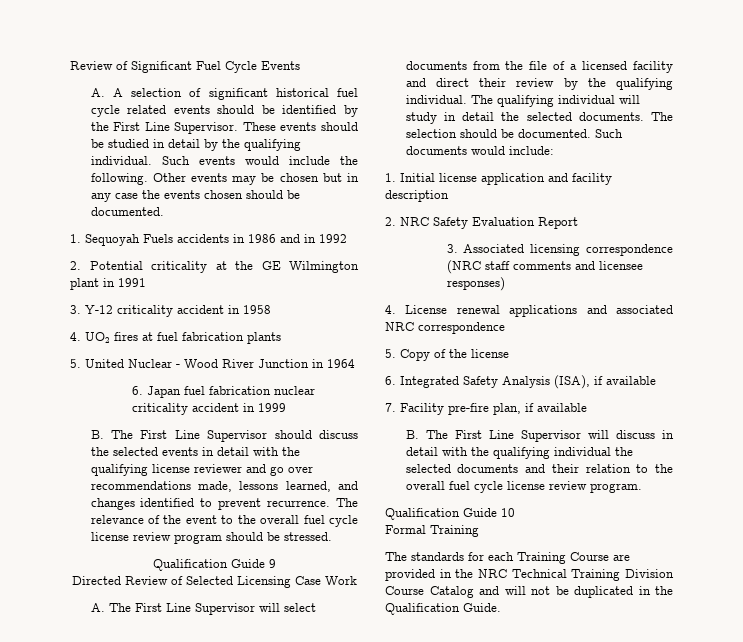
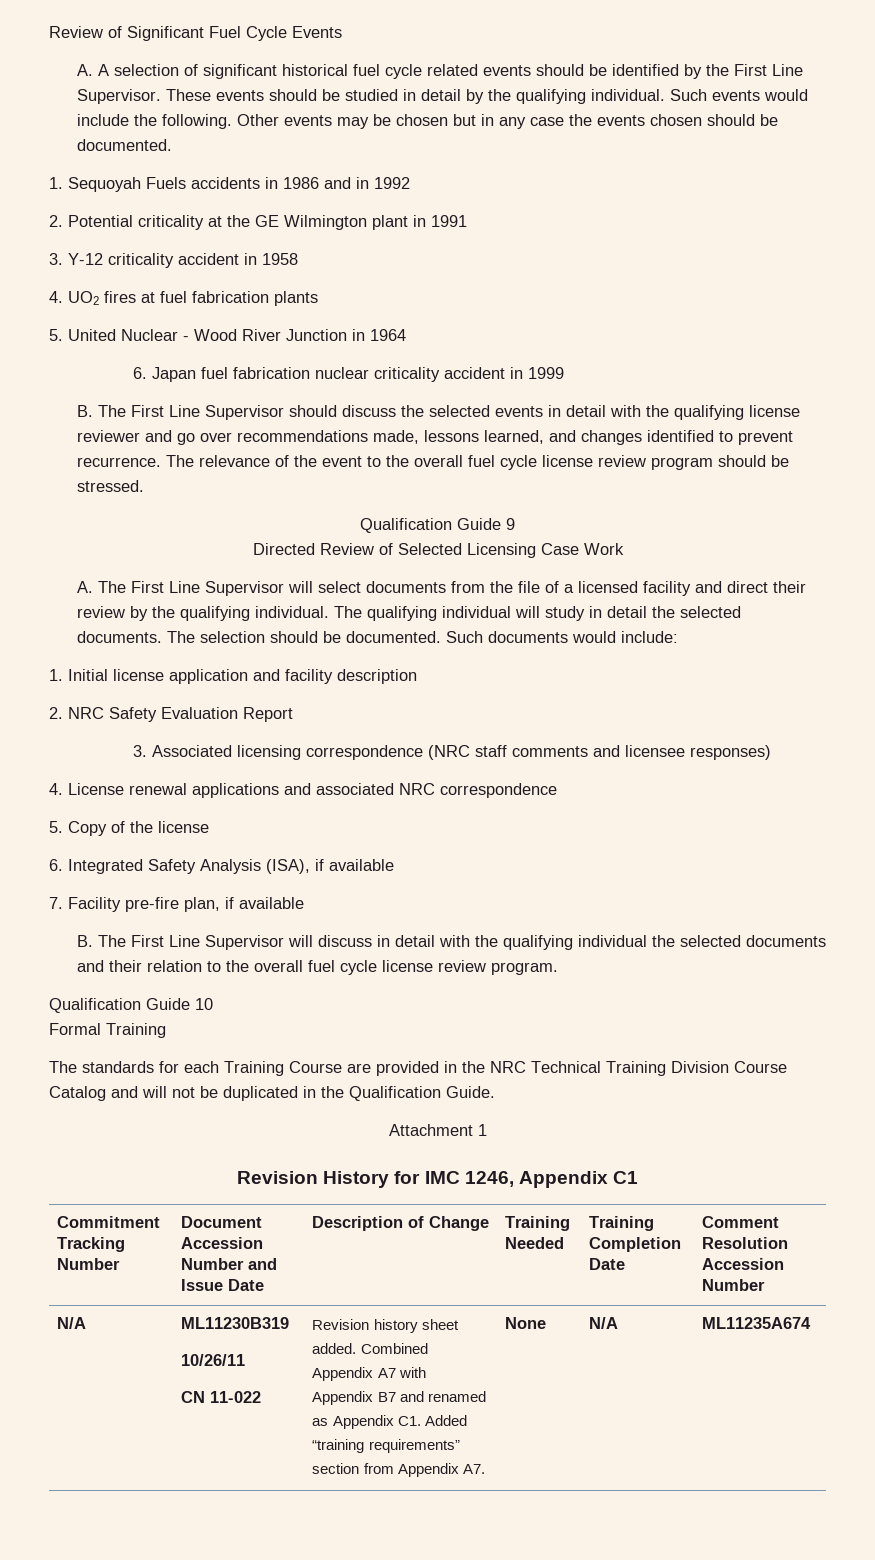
(501, 607) none -> [388,1124,487,1136] [237,1171,638,1188] [57,1216,161,1228] [57,1237,126,1252] [57,1258,121,1270] [181,1216,263,1228] [181,1237,264,1249] [181,1258,278,1270] [181,1279,265,1291] [312,1216,490,1231] [505,1216,571,1231] [505,1237,565,1249] [589,1216,655,1231] [589,1237,682,1252] [589,1258,626,1270] [702,1216,780,1228] [702,1237,789,1249] [702,1258,785,1270] [702,1279,766,1291] [57,1317,87,1329] [181,1317,290,1329] [181,1354,246,1366] [181,1391,262,1403] [312,1319,459,1333] [312,1343,428,1354] [312,1367,426,1381] [312,1391,486,1405] [312,1415,467,1429] [312,1439,460,1453] [312,1463,485,1477] [505,1317,547,1329] [589,1317,619,1329] [702,1317,812,1329] // Attachment 1 // Revision History for IMC 1246, Appendix C1 // Commitment Tracking Number | Document Accession Number and Issue Date | Description of Change | Training Needed | Training Completion Date | Comment Resolution Accession Number // N/A | ML11230B319 // 10/26/11 // CN 11-022 | Revision history sheet added. Combined Appendix A7 with Appendix B7 and renamed as Appendix C1. Added “training requirements” section from Appendix A7. | None | N/A | ML11235A674

